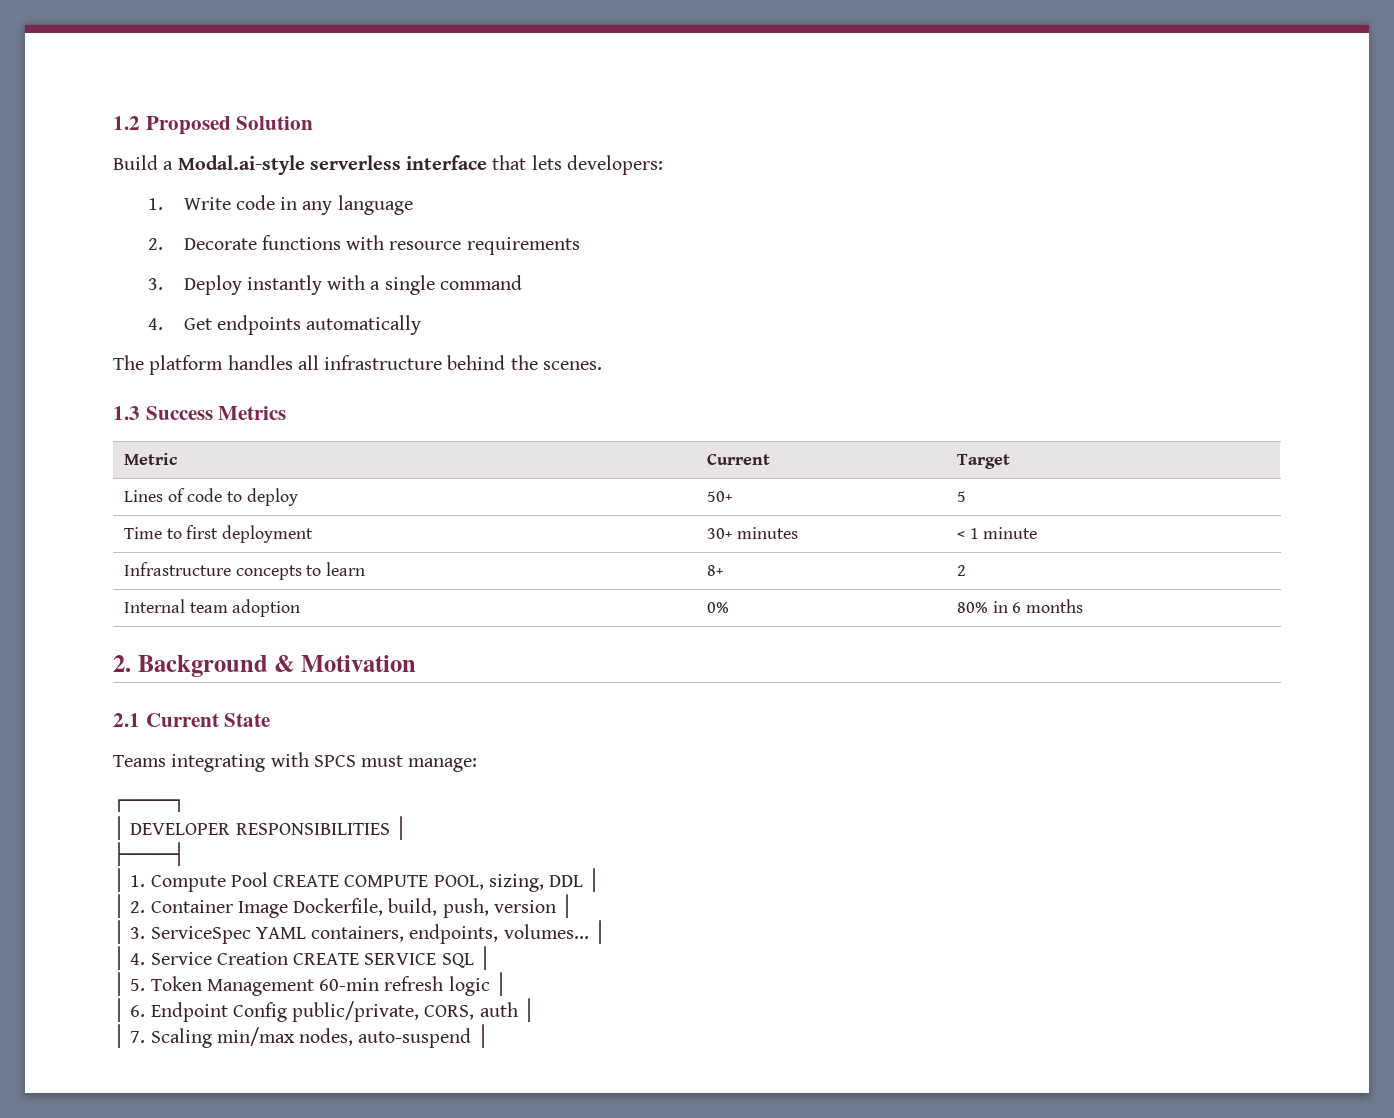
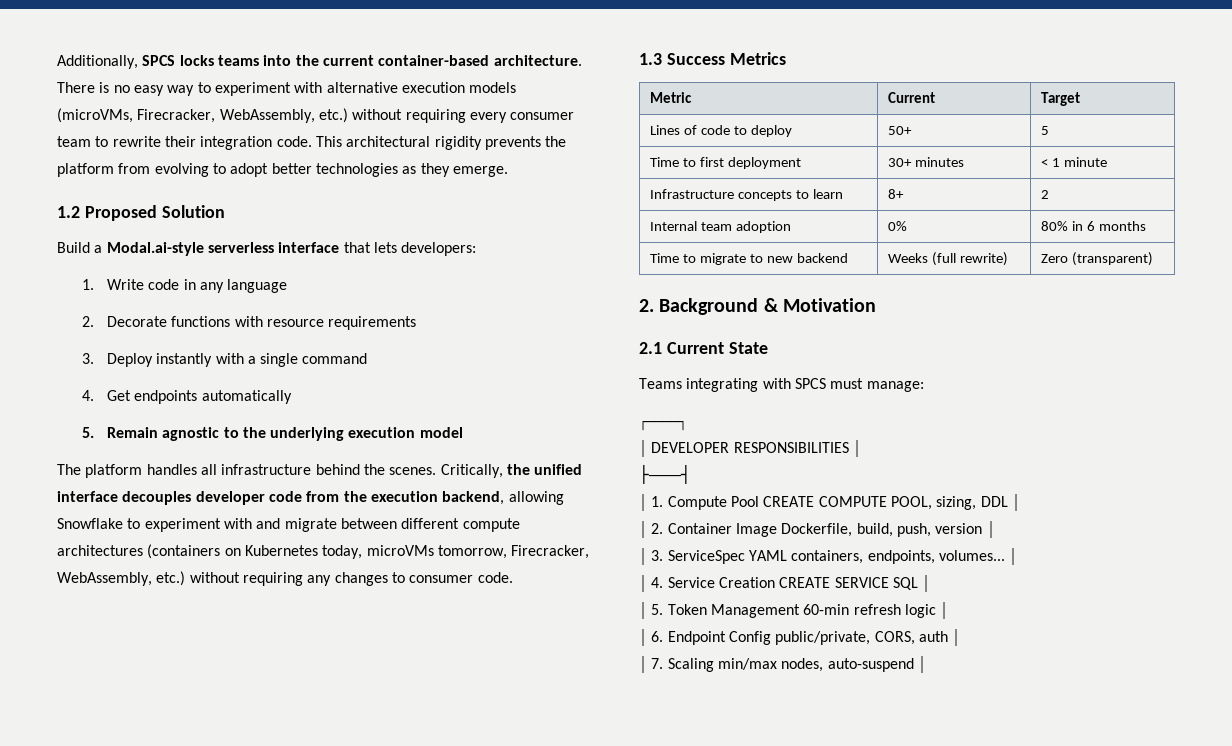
(113, 123) none -> [57,55,582,69] [57,82,517,96] [57,108,575,123] [57,136,567,150] [57,163,508,177] Additionally, SPCS locks teams into the current container-based architecture. There is no easy way to experiment with alternative execution models (microVMs, Firecracker, WebAssembly, etc.) without requiring every consumer team to rewrite their integration code. This architectural rigidity prevents the platform from evolving to adopt better technologies as they emerge. //
(422, 325) none -> [81,427,463,441] // 5. Remain agnostic to the underlying execution model
(602, 365) none -> [440,464,583,478] [57,491,564,505] [57,518,520,532] [57,544,590,559] [57,571,513,586] Critically, the unified interface decouples developer code from the execution backend, allowing Snowflake to experiment with and migrate between different compute architectures (containers on Kubernetes today, microVMs tomorrow, Firecracker, WebAssembly, etc.) without requiring any changes to consumer code.
(1084, 606) none -> [650,253,848,265] [888,252,1008,266] [1041,252,1153,266] // Time to migrate to new backend | Weeks (full rewrite) | Zero (transparent)

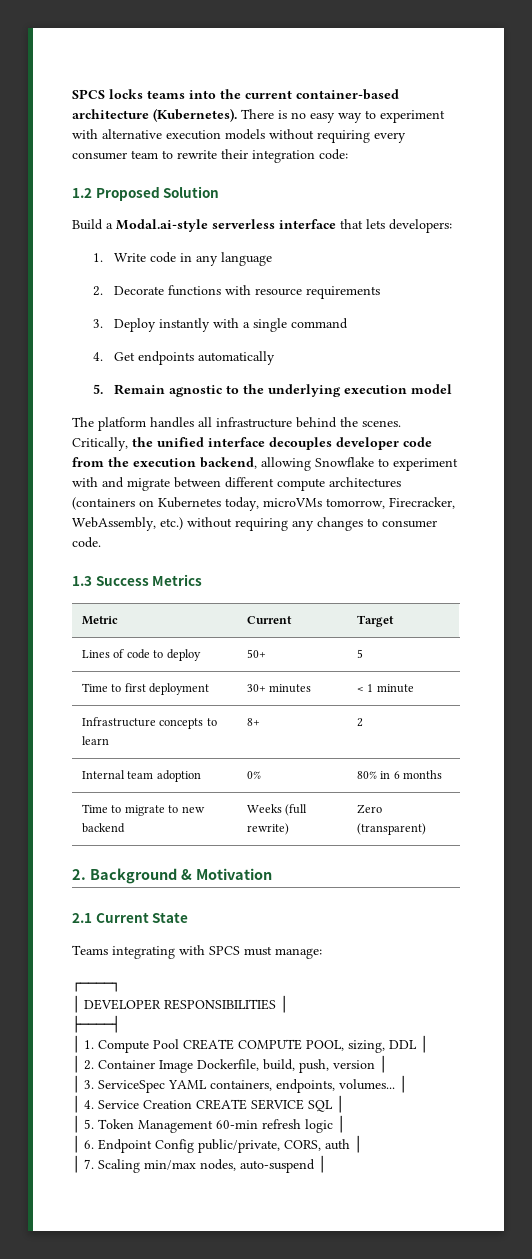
[57,55,138,69] Additionally, -> (72, 94) none
[493,55,582,66] architecture. -> [72,108,237,122] architecture (Kubernetes).
[57,108,348,123] (microVMs, Firecracker, WebAssembly, etc.) -> (265, 134) none
[276,136,567,150] [57,163,508,177] code. This architectural rigidity prevents the platform from evolving to adopt better technologies as they emerge. -> [319,149,348,160] code:

